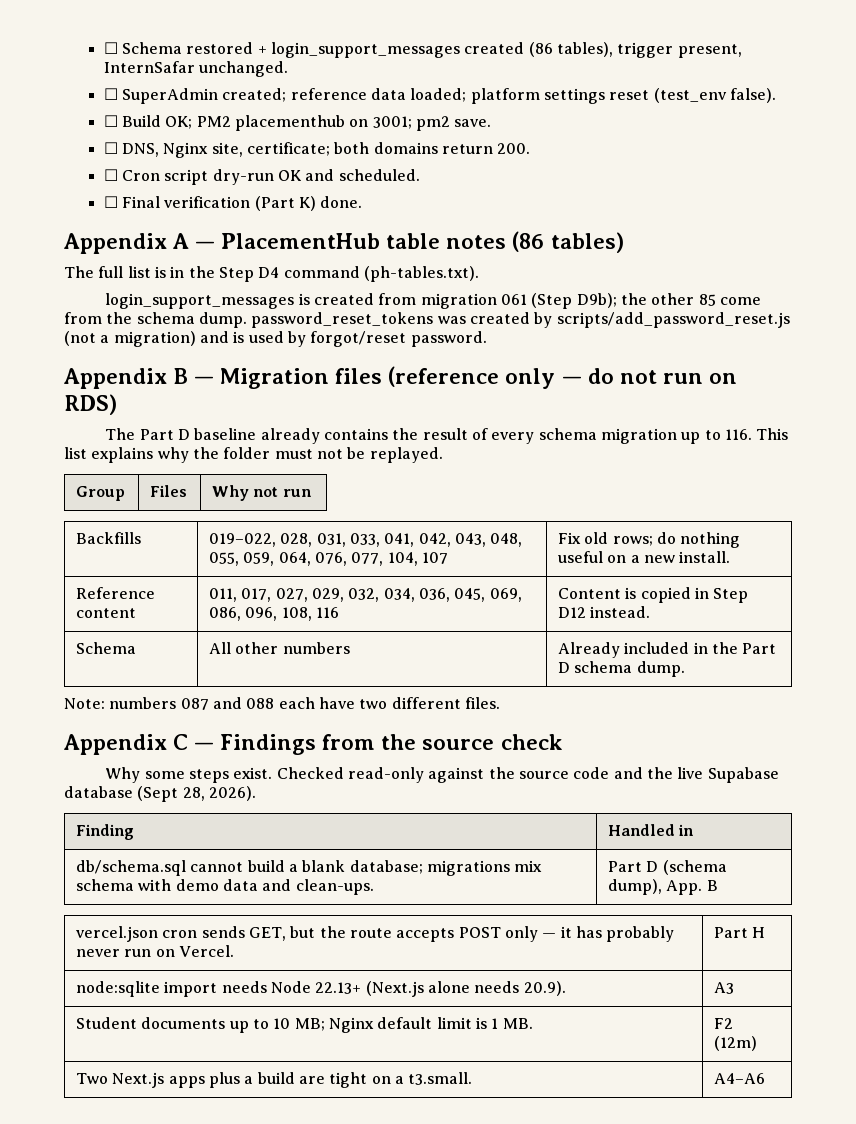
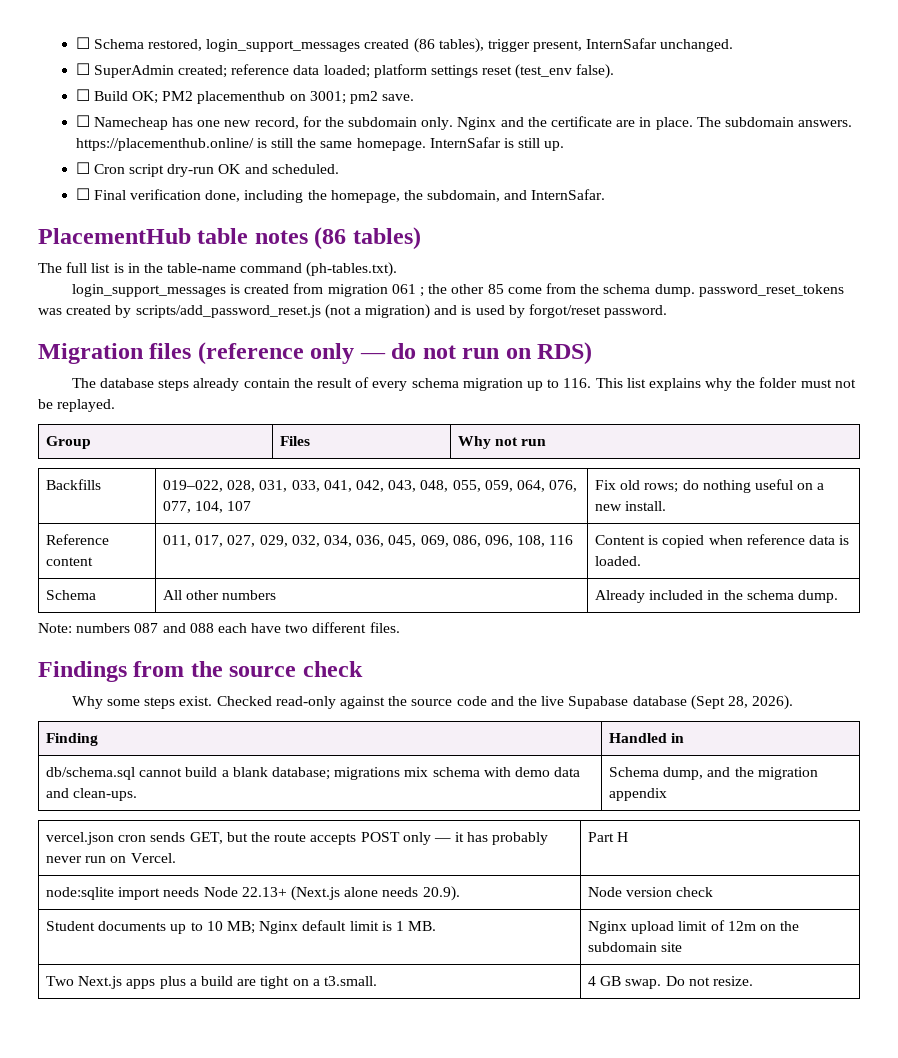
[186,42,267,54] restored + -> [147,39,202,51] restored,
[122,142,531,158] DNS, Nginx site, certificate; both domains return 200. -> [93,116,853,130] [75,137,565,151] Namecheap has one new record, for the subdomain only. Nginx and the certificate are in place. The subdomain answers. https://placementhub.online/ is still the same homepage. InternSafar is still up.
[254,196,363,211] [63,233,216,254] (Part K) done. // Appendix A — -> [205,189,606,203] done, including the homepage, the subdomain, and InternSafar. //
[218,267,280,282] Step D4 -> [167,263,237,273] table-name
[531,293,617,309] (Step D9b); -> [420,287,425,297] ;
[63,368,215,389] Appendix B — -> (668, 311) none
[139,428,389,444] Part D baseline already contains -> [100,378,290,391] database steps already contain
[695,587,749,603] [558,606,651,618] in Step D12 instead. -> [708,534,850,545] [595,556,642,566] when reference data is loaded.
[742,643,777,654] [558,662,571,673] Part D -> (743, 595) none
[63,734,215,755] Appendix C — -> (400, 627) none
[608,860,727,875] [608,879,718,895] Part D (schema dump), App. B -> [609,767,818,780] [609,788,668,801] Schema dump, and the migration appendix
[714,982,735,994] A3 -> [588,887,714,897] Node version check
[714,1018,734,1029] [714,1036,758,1051] F2 (12m) -> [588,920,800,934] [588,942,683,952] Nginx upload limit of 12m on the subdomain site
[714,1073,766,1084] A4–A6 -> [588,976,753,989] 4 GB swap. Do not resize.

